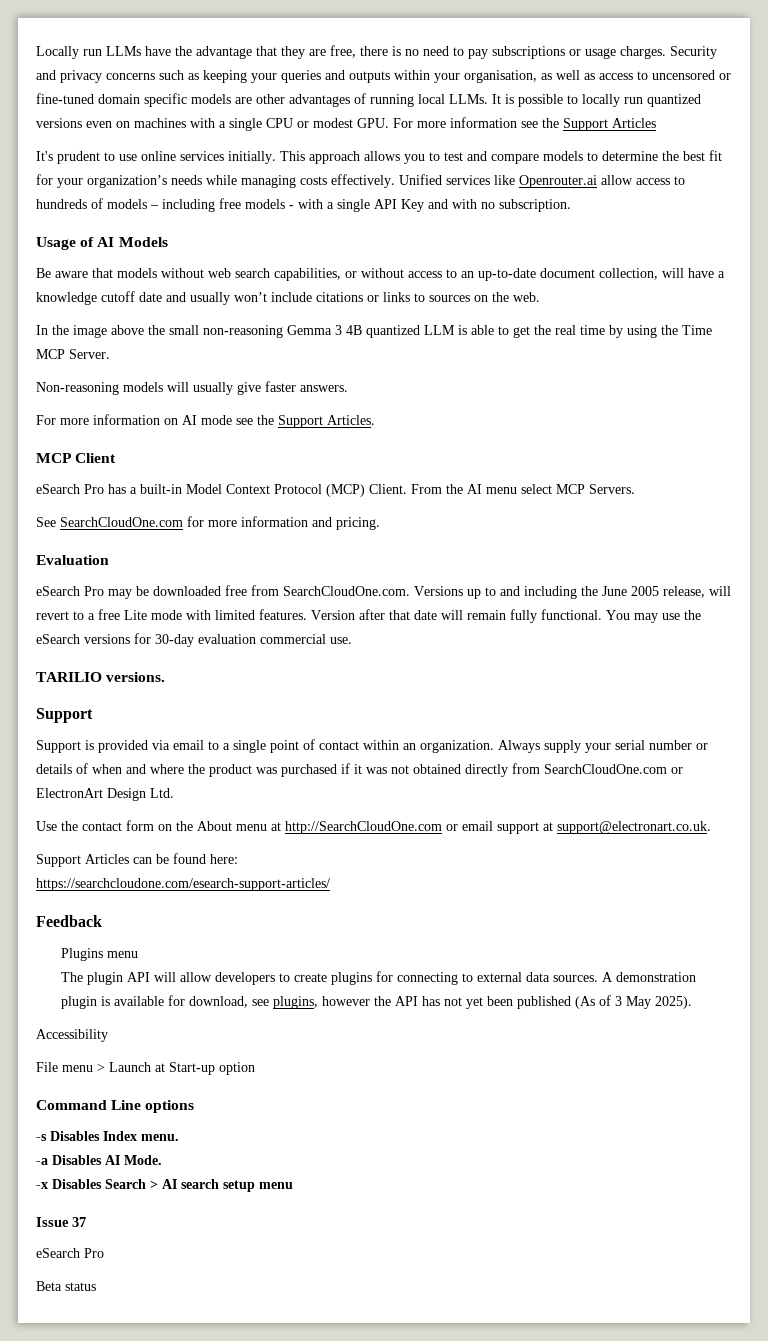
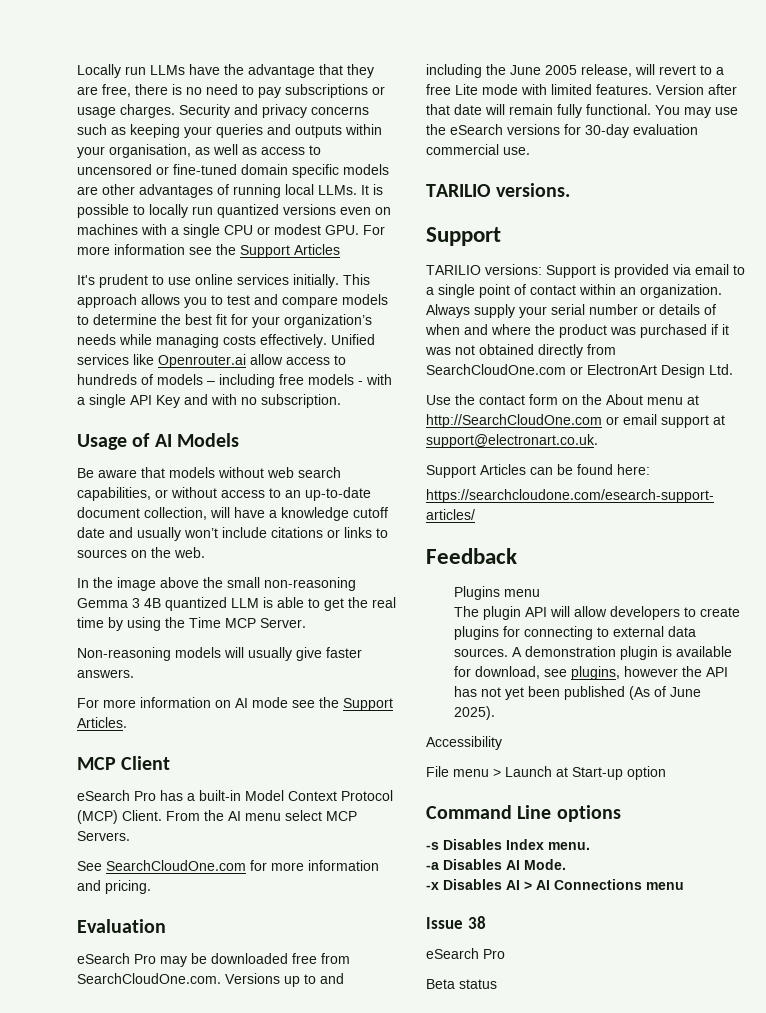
(93, 715) none -> [426,264,542,275] TARILIO versions:
[615,996,652,1009] 3 May -> [669,687,701,697] June
[105,1179,146,1189] Search -> [506,880,520,890] AI
[181,1179,255,1192] search setup -> [554,879,642,890] Connections
[72,1217,86,1227] 37 -> [467,916,486,929] 38

